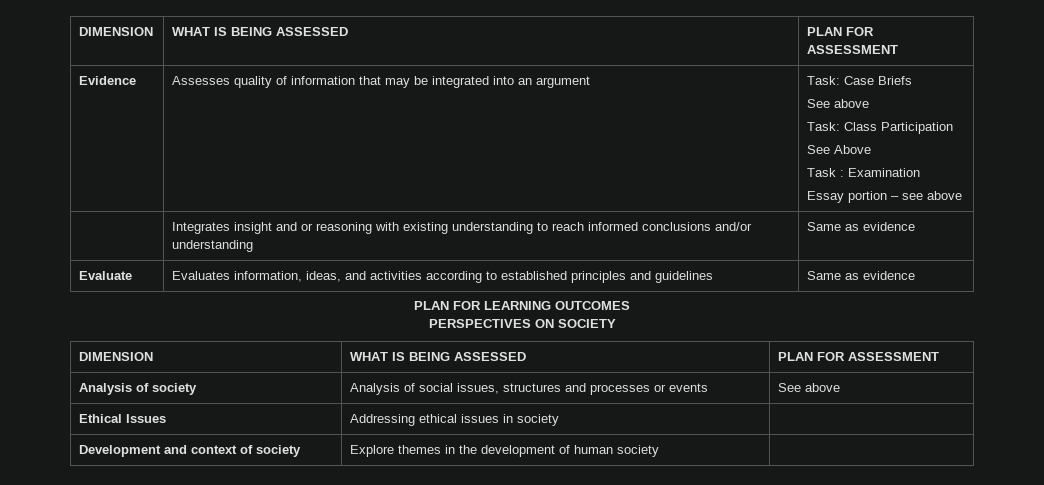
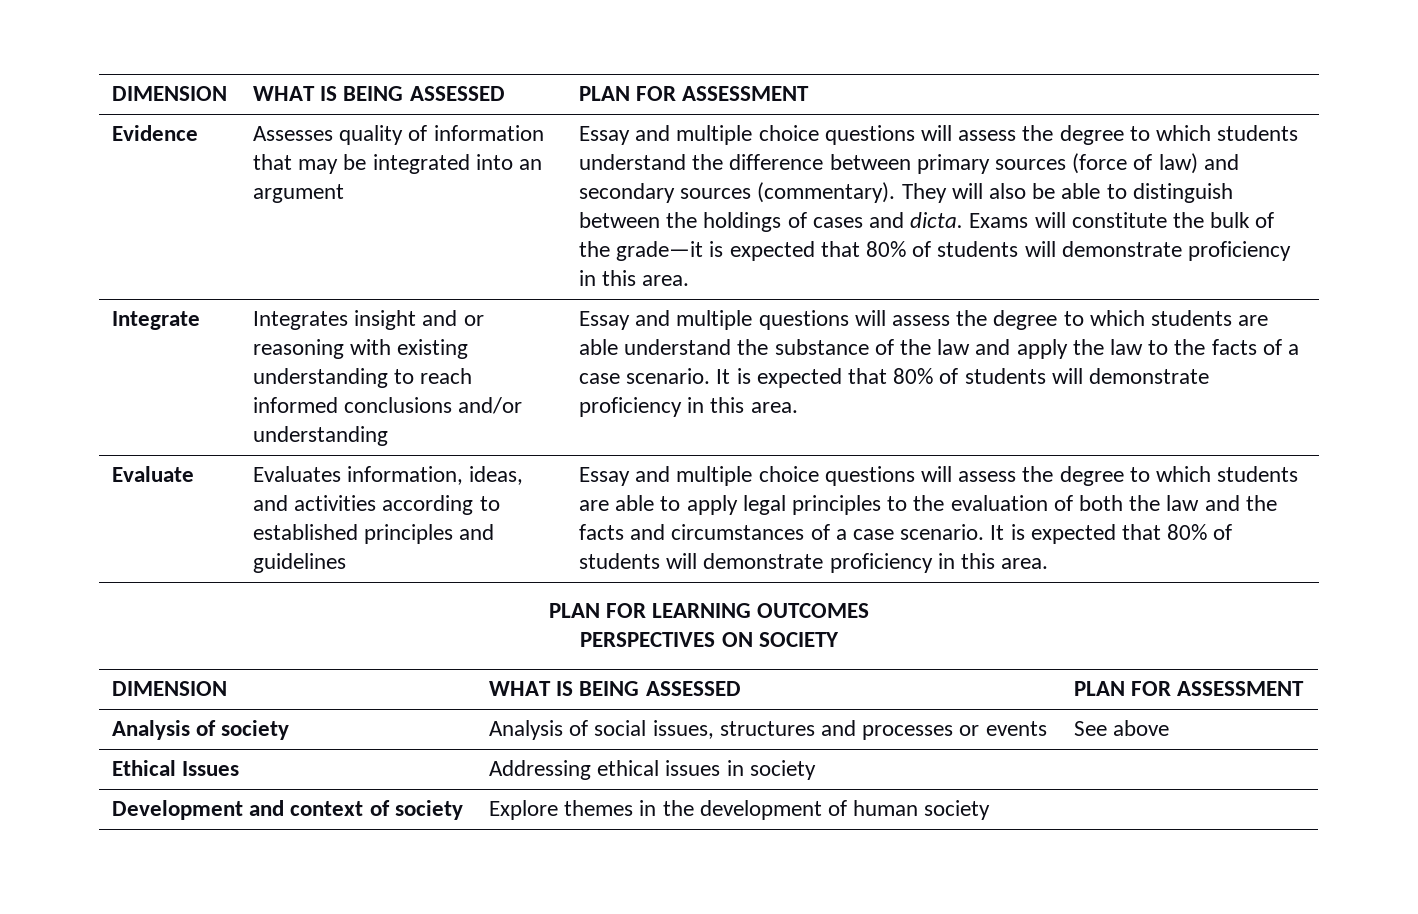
[807,76,913,85] [807,99,870,108] [807,122,954,134] [807,145,872,154] [807,168,921,177] [807,191,963,203] Task: Case Briefs // See above // Task: Class Participation // See Above // Task : Examination // Essay portion – see above // -> [578,125,1299,145] [578,153,1239,174] [578,182,1233,203] [578,212,1275,232] [578,241,1292,261] [578,270,690,286] [111,311,200,330] Essay and multiple choice questions will assess the degree to which students understand the difference between primary sources (force of law) and secondary sources (commentary). They will also be able to distinguish between the holdings of cases and dicta. Exams will constitute the bulk of the grade—it is expected that 80% of students will demonstrate proficiency in this area. // Integrate
[807,222,916,231] Same as evidence -> [578,310,1269,330] [578,339,1300,359] [578,368,1210,388] [578,397,798,417] Essay and multiple questions will assess the degree to which students are able understand the substance of the law and apply the law to the facts of a case scenario. It is expected that 80% of students will demonstrate proficiency in this area.
[807,271,916,280] Same as evidence -> [578,466,1299,486] [578,495,1277,515] [578,524,1233,544] [578,553,1049,573] Essay and multiple choice questions will assess the degree to which students are able to apply legal principles to the evaluation of both the law and the facts and circumstances of a case scenario. It is expected that 80% of students will demonstrate proficiency in this area.

